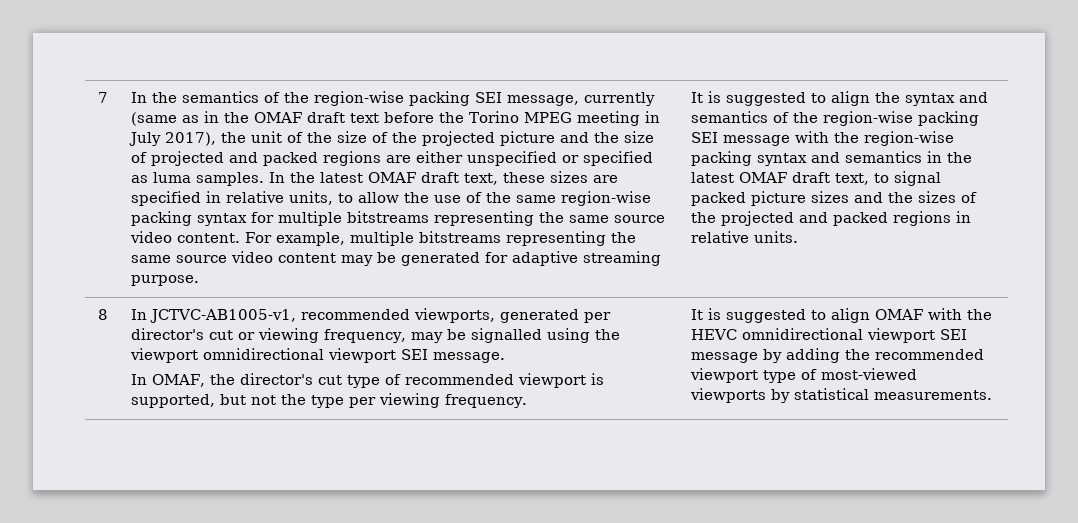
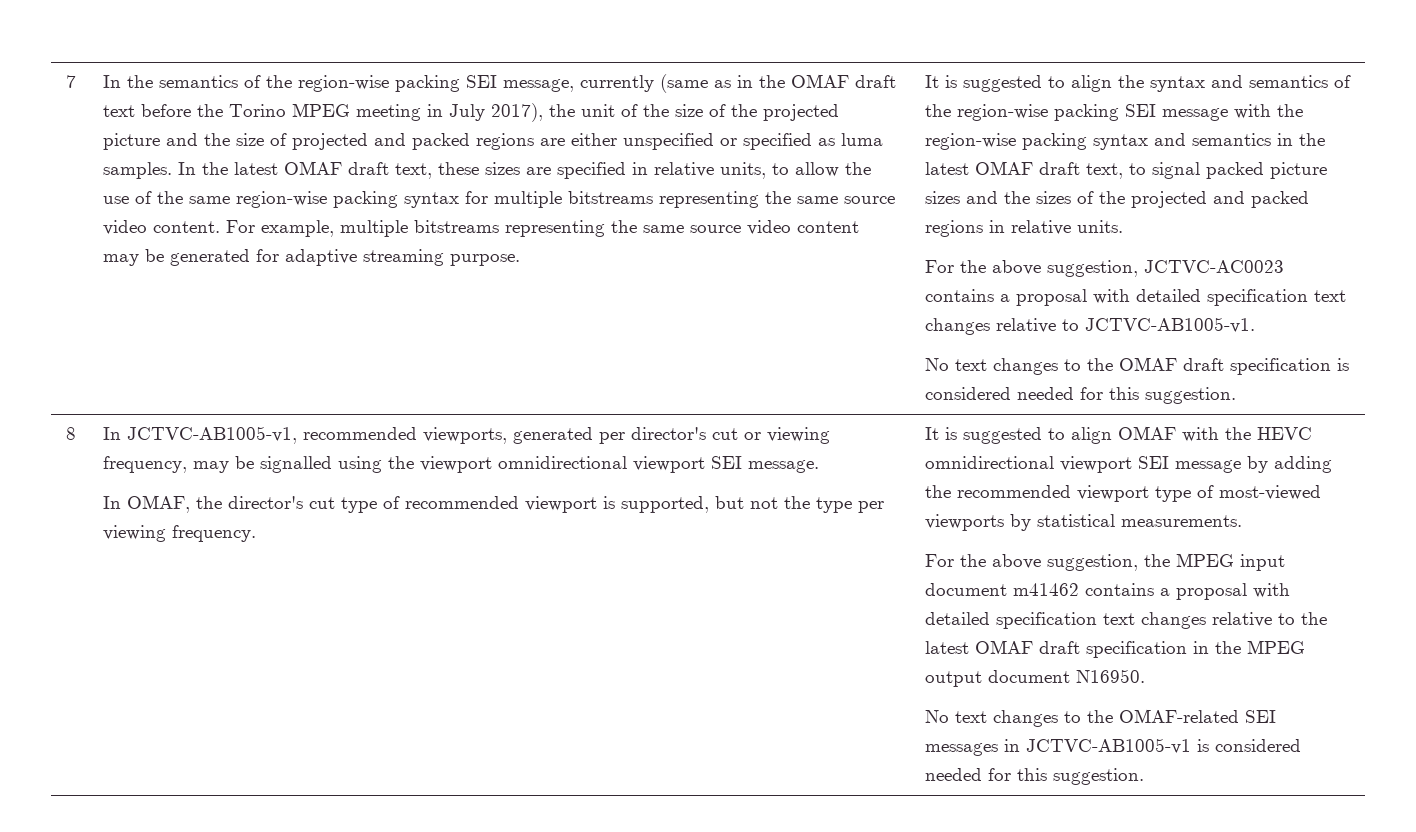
(798, 237) none -> [924,260,1284,277] [924,289,1346,306] [924,317,1255,335] [924,357,1349,375] [924,387,1236,404] // For the above suggestion, JCTVC-AC0023 contains a proposal with detailed specification text changes relative to JCTVC-AB1005-v1. // No text changes to the OMAF draft specification is considered needed for this suggestion.
(992, 395) none -> [924,553,1285,571] [924,583,1290,600] [924,612,1327,629] [924,640,1305,658] [924,669,1145,687] [924,709,1276,727] [924,738,1301,756] [924,768,1144,785] // For the above suggestion, the MPEG input document m41462 contains a proposal with detailed specification text changes relative to the latest OMAF draft specification in the MPEG output document N16950. // No text changes to the OMAF-related SEI messages in JCTVC-AB1005-v1 is considered needed for this suggestion.

